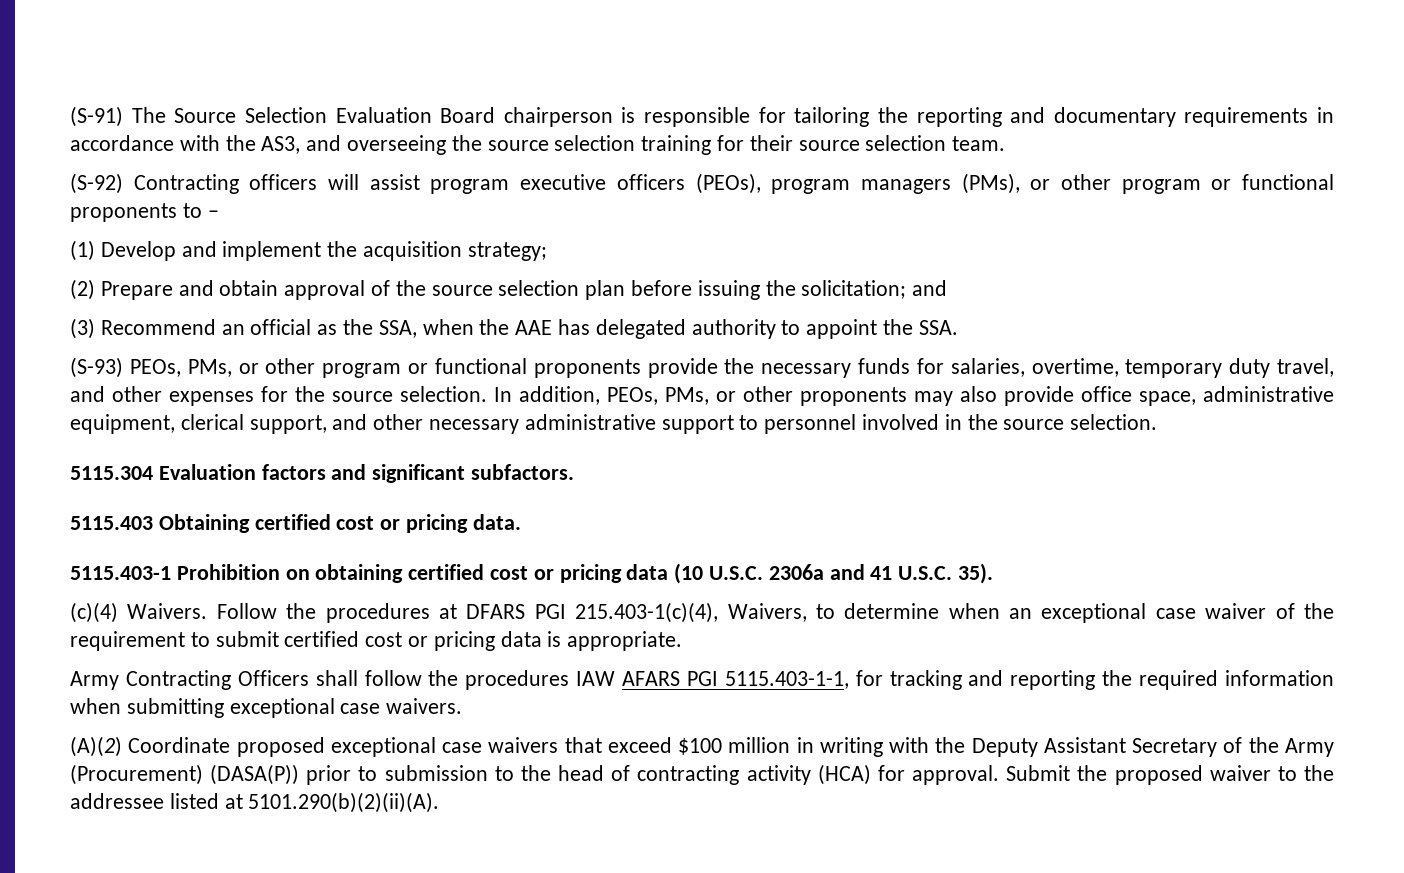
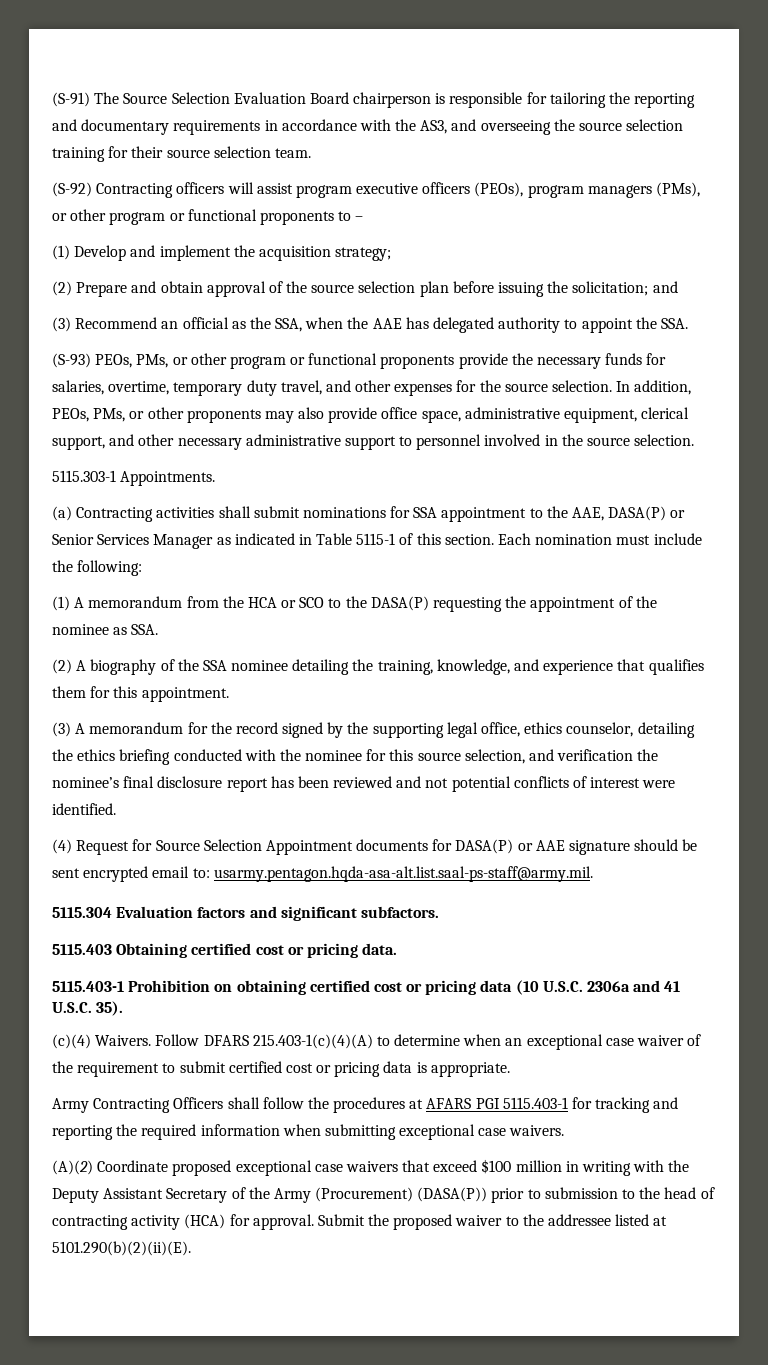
(1158, 422) none -> [52,470,216,486] [52,506,686,522] [52,533,702,549] [52,560,143,576] [52,596,657,612] [52,624,159,635] [52,659,704,675] [52,686,229,702] [52,722,695,738] [52,749,659,765] [52,776,676,792] [52,803,116,815] [52,839,698,855] [52,866,593,882] // 5115.303-1 Appointments. // (a) Contracting activities shall submit nominations for SSA appointment to the AAE, DASA(P) or Senior Services Manager as indicated in Table 5115-1 of this section. Each nomination must include the following: // (1) A memorandum from the HCA or SCO to the DASA(P) requesting the appointment of the nominee as SSA. // (2) A biography of the SSA nominee detailing the training, knowledge, and experience that qualifies them for this appointment. // (3) A memorandum for the record signed by the supporting legal office, ethics counselor, detailing the ethics briefing conducted with the nominee for this source selection, and verification the nominee’s final disclosure report has been reviewed and not potential conflicts of interest were identified. // (4) Request for Source Selection Appointment documents for DASA(P) or AAE signature should be sent encrypted email to: usarmy.pentagon.hqda-asa-alt.list.saal-ps-staff@army.mil.
[286,602,807,623] the procedures at DFARS PGI 215.403-1(c)(4), Waivers, -> [203,1034,373,1049] DFARS 215.403-1(c)(4)(A)
[576,671,616,686] IAW -> [409,1099,424,1109] at
[724,671,849,689] 5115.403-1-1, -> [502,1097,568,1109] 5115.403-1
[248,792,440,813] 5101.290(b)(2)(ii)(A). -> [52,1241,191,1256] 5101.290(b)(2)(ii)(E).

